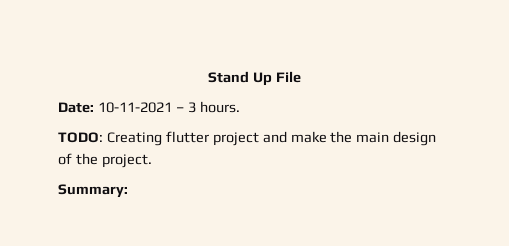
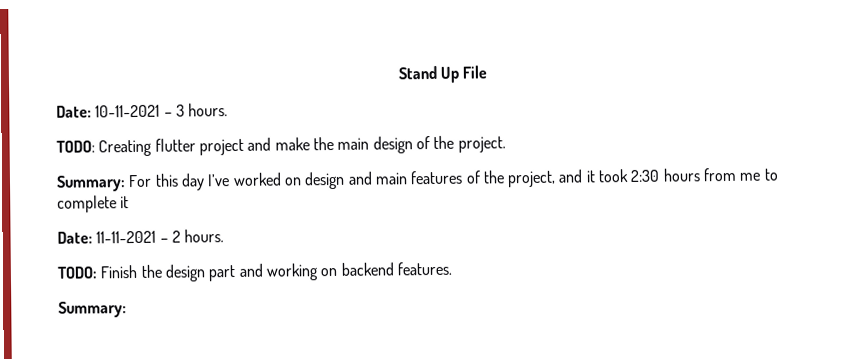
(152, 161) none -> [56,167,779,192] [57,195,130,213] [57,229,225,244] [57,261,452,282] // Summary: For this day I’ve worked on design and main features of the project, and it took 2:30 hours from me to complete it // Date: 11-11-2021 – 2 hours. // TODO: Finish the design part and working on backend features.

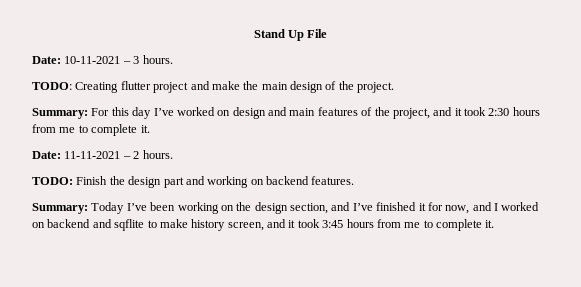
[120,196,130,209] it -> [140,125,150,133] it.
(127, 309) none -> [91,202,540,214] [32,219,495,231] Today I’ve been working on the design section, and I’ve finished it for now, and I worked on backend and sqflite to make history screen, and it took 3:45 hours from me to complete it.

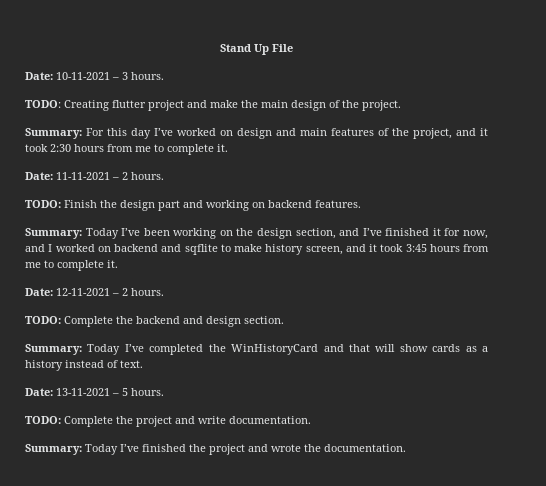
(495, 224) none -> [25,288,164,296] [25,316,284,327] [25,344,489,355] [25,360,143,371] [25,388,164,396] [25,416,311,427] [25,444,406,455] // Date: 12-11-2021 – 2 hours. // TODO: Complete the backend and design section. // Summary: Today I’ve completed the WinHistoryCard and that will show cards as a history instead of text. // Date: 13-11-2021 – 5 hours. // TODO: Complete the project and write documentation. // Summary: Today I’ve finished the project and wrote the documentation.

